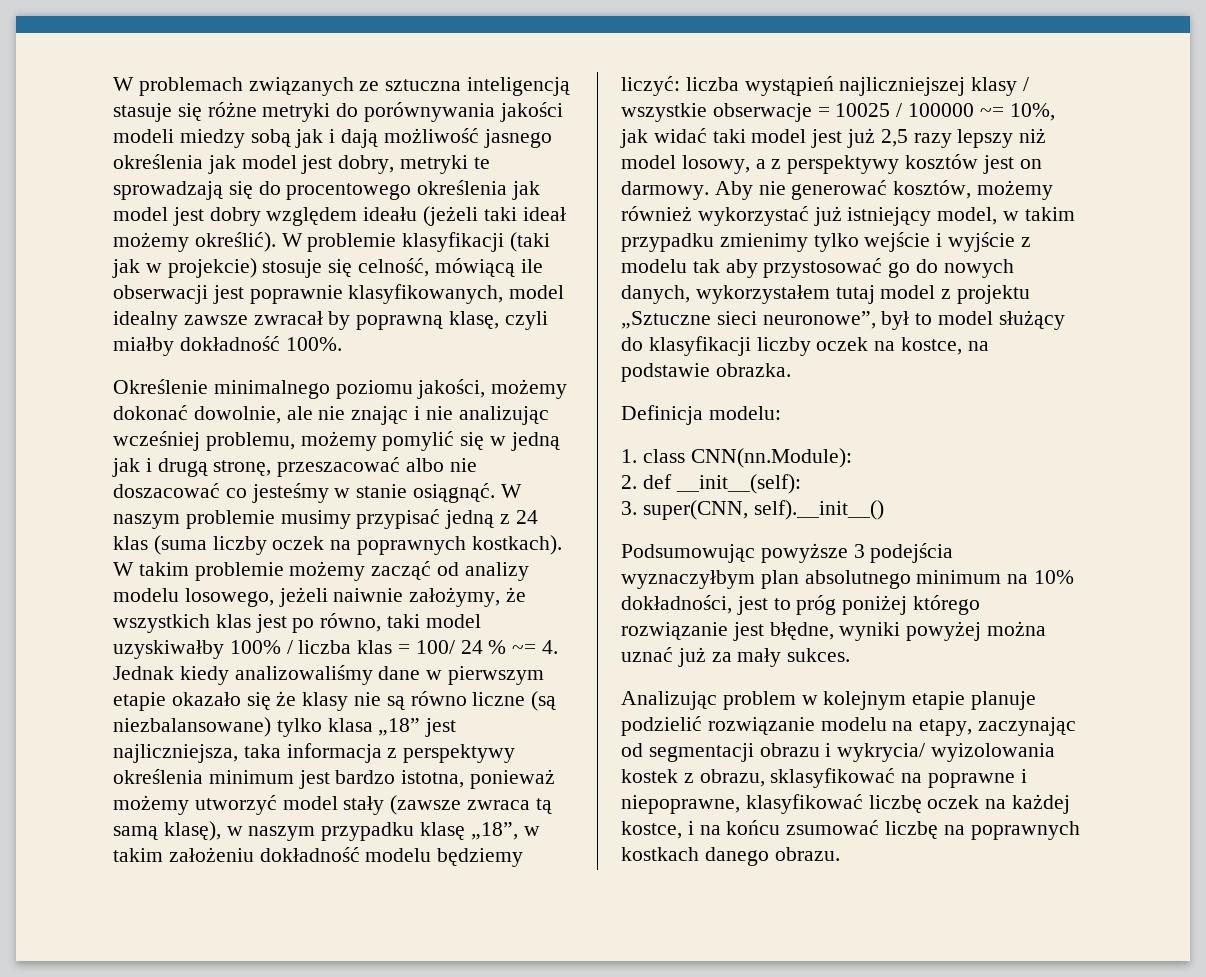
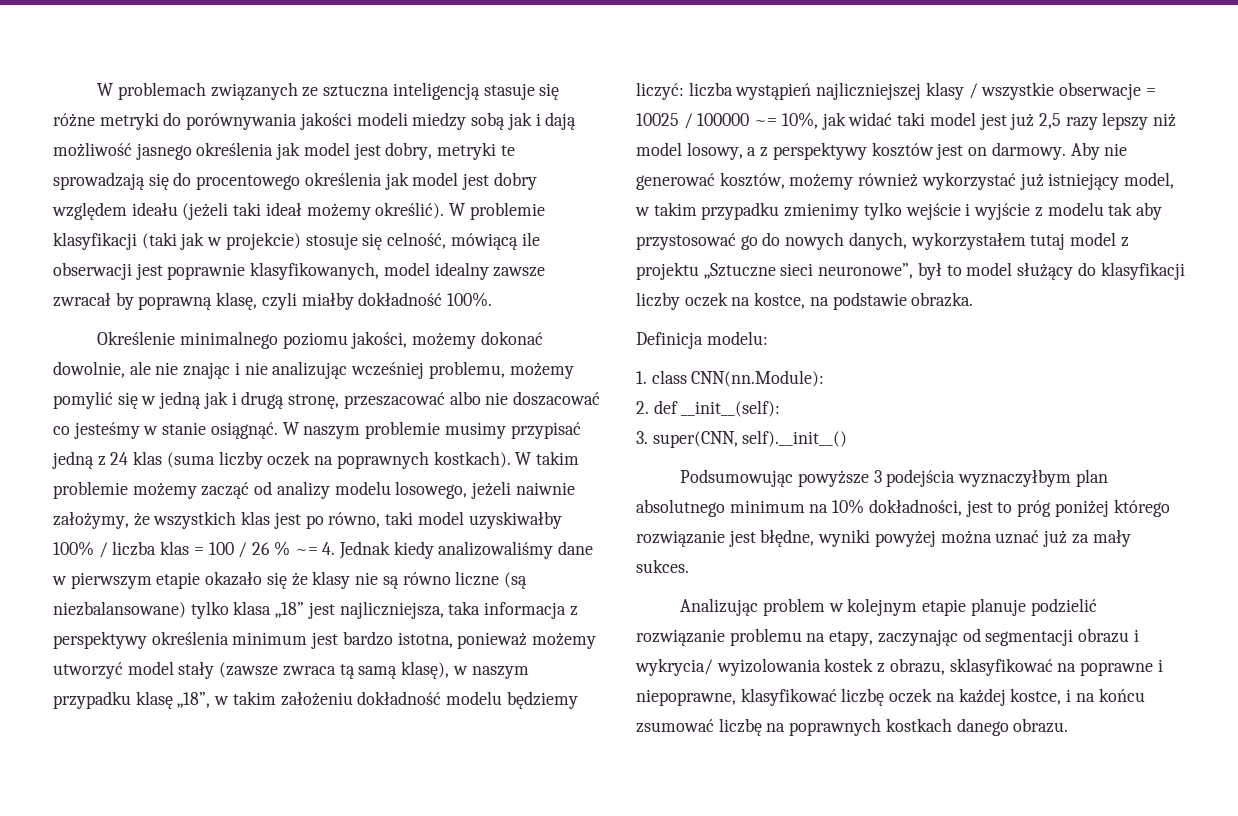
[415,640,483,654] 100/ 24 -> [208,542,271,558] 100 / 26
[820,717,887,731] modelu -> [729,628,802,646] problemu

